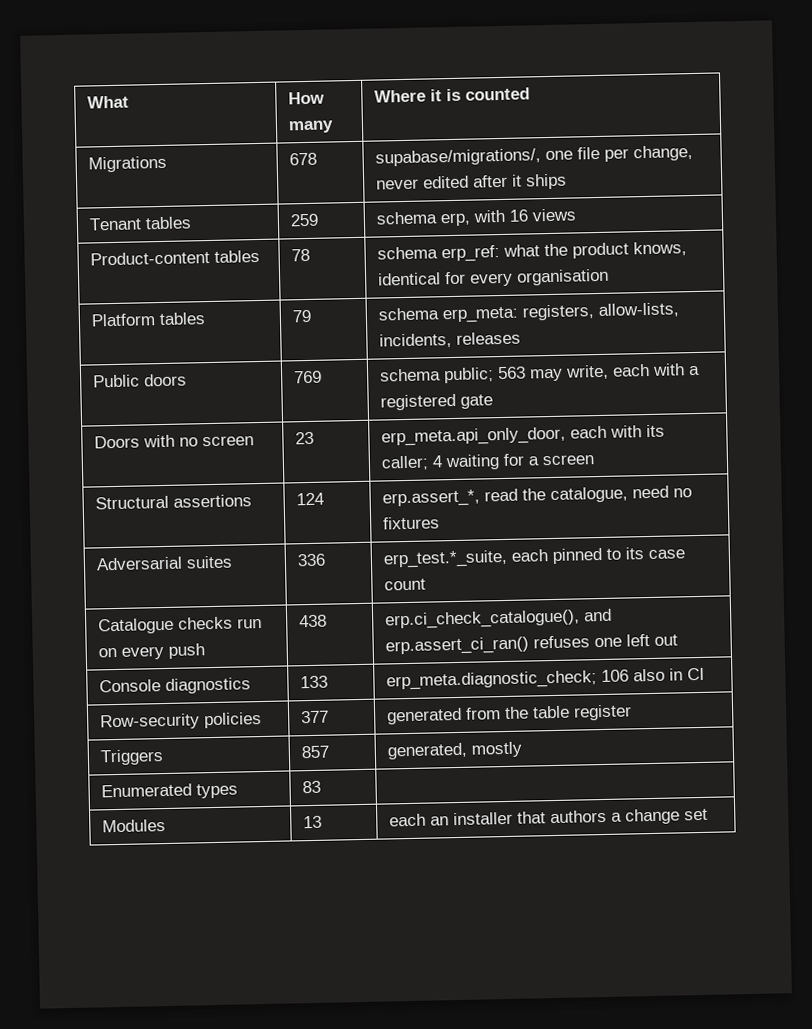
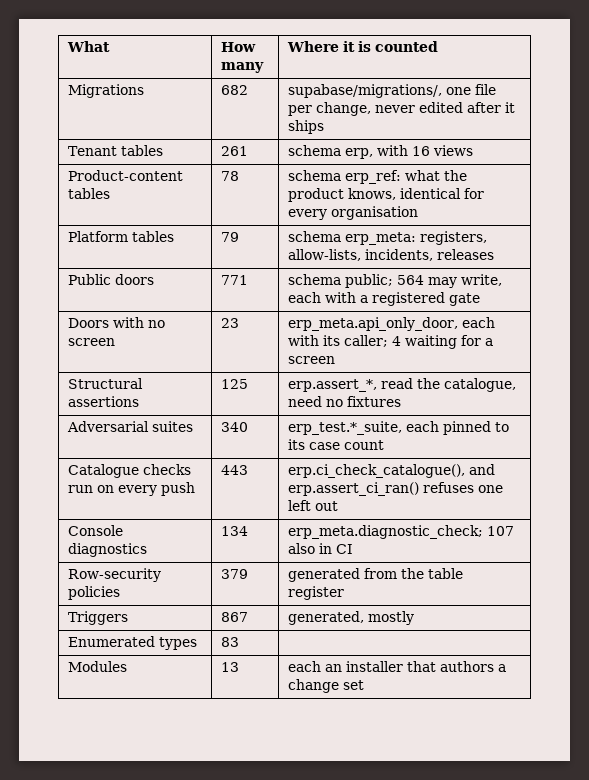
[288,152,317,166] 678 -> [220,85,248,95] 682
[289,213,319,227] 259 -> [220,146,248,156] 261
[293,370,322,384] 769 -> [220,275,248,285] 771
[496,366,526,380] 563 -> [396,275,424,285] 564
[295,492,324,506] 124 -> [220,379,248,389] 125
[296,553,326,567] 336 -> [220,422,248,432] 340
[298,614,327,628] 438 -> [220,465,248,475] 443
[299,675,328,689] 133 -> [220,526,248,536] 134
[600,669,629,683] 106 -> [486,526,514,536] 107
[300,710,329,724] 377 -> [220,569,248,579] 379
[300,745,329,759] 857 -> [220,612,248,622] 867

